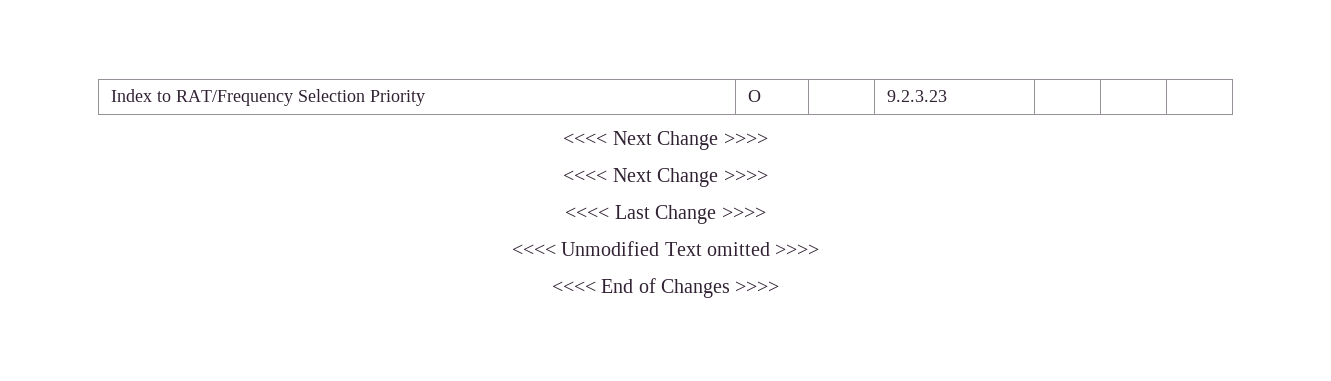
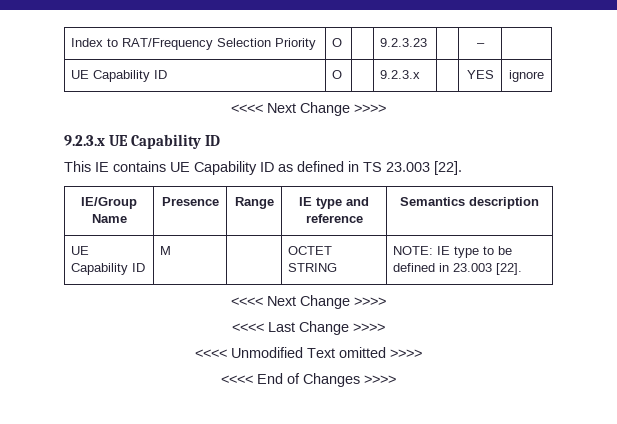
[563,131,768,150] | // <<<< Next Change >>>> -> [476,43,485,47] [71,70,168,82] [332,70,343,79] [380,70,421,79] [466,70,494,79] [509,70,544,82] [231,102,386,116] [64,134,220,149] [64,161,462,175] [81,197,137,209] [91,214,127,223] [161,197,219,206] [234,197,274,209] [299,197,369,209] [305,214,363,223] [400,197,539,209] [71,246,90,255] [71,263,146,275] [160,246,172,255] [288,246,333,255] [288,263,338,272] [393,246,513,258] [393,263,523,275] – | // UE Capability ID | O | | 9.2.3.x | | YES | ignore // <<<< Next Change >>>> // 9.2.3.x UE Capability ID // This IE contains UE Capability ID as defined in TS 23.003 [22]. // IE/Group Name | Presence | Range | IE type and reference | Semantics description // UE Capability ID | M | | OCTET STRING | NOTE: IE type to be defined in 23.003 [22].

